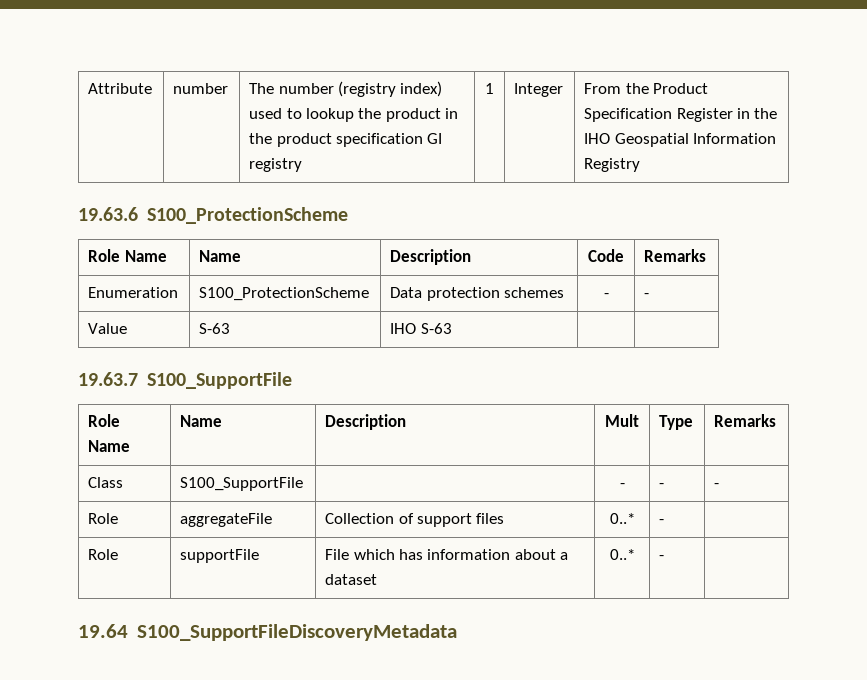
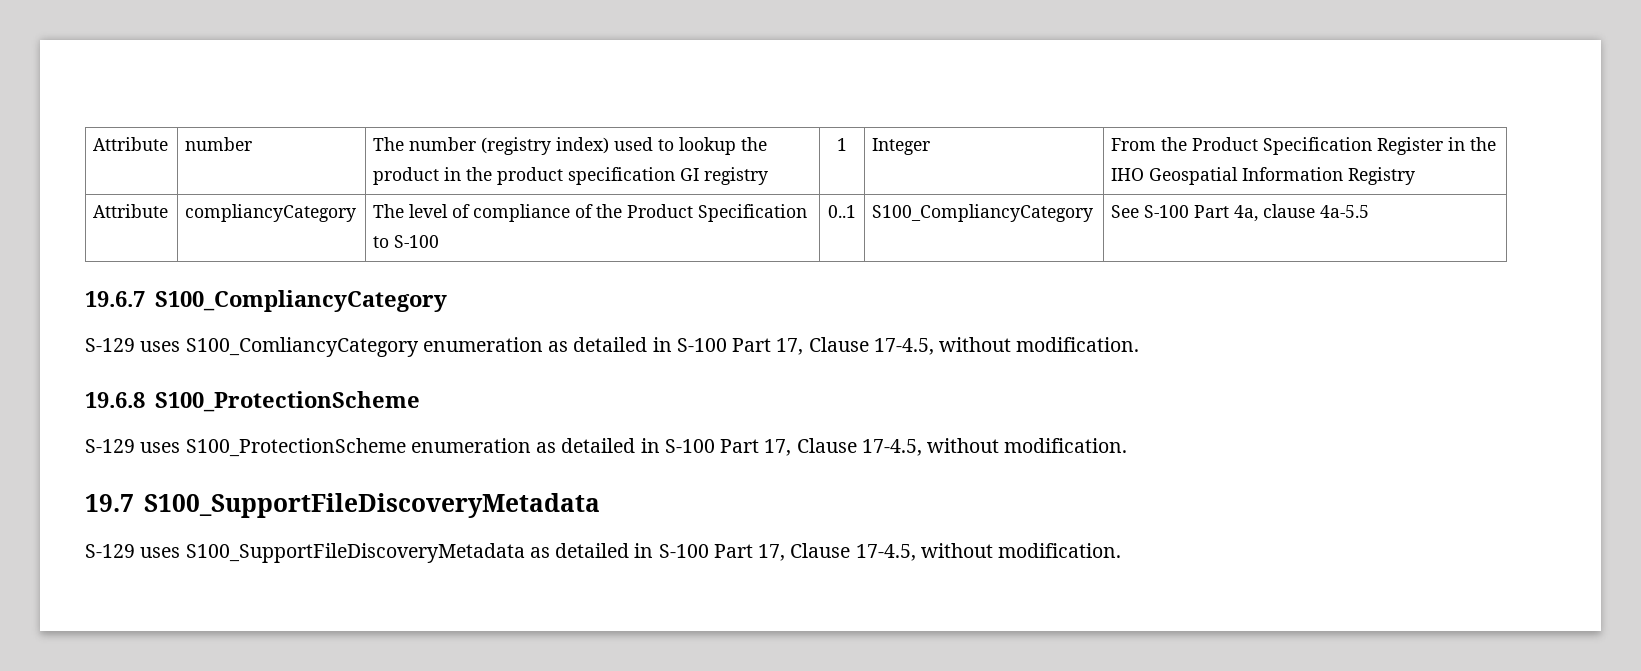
[78,207,349,224] [88,249,167,262] [199,250,242,262] [390,249,472,265] [588,249,624,262] [644,249,707,262] [88,287,179,298] [199,287,370,301] [390,287,564,301] [603,293,609,298] [644,293,650,298] [88,323,128,334] [199,323,231,334] [390,323,452,334] [78,372,293,389] [88,414,121,427] [88,440,131,452] [180,415,223,427] [325,414,407,430] [605,414,639,427] [659,415,694,430] [714,414,777,427] [88,477,124,488] [180,477,304,491] [619,483,625,488] [659,483,665,488] [714,483,720,488] [88,513,119,524] [180,513,273,527] [325,513,505,527] [609,513,635,524] [659,519,665,524] [88,549,119,560] [180,549,260,563] [325,549,569,560] [325,574,378,585] [609,549,635,560] [659,555,665,560] [78,624,458,641] // 19.63.6 S100_ProtectionScheme // Role Name | Name | Description | Code | Remarks // Enumeration | S100_ProtectionScheme | Data protection schemes | - | - // Value | S-63 | IHO S-63 | | // 19.63.7 S100_SupportFile // Role Name | Name | Description | Mult | Type | Remarks // Class | S100_SupportFile | | - | - | - // Role | aggregateFile | Collection of support files | 0..* | - | // Role | supportFile | File which has information about a dataset | 0..* | - | // 19.64 S100_SupportFileDiscoveryMetadata -> [93,204,169,218] [185,204,357,222] [373,204,808,222] [373,235,440,248] [828,205,856,218] [872,204,1094,222] [1111,204,1370,222] [85,290,447,312] [85,337,1140,357] [85,391,420,412] [85,438,1128,457] [85,493,600,518] [85,543,1122,563] // Attribute | compliancyCategory | The level of compliance of the Product Specification to S-100 | 0..1 | S100_CompliancyCategory | See S-100 Part 4a, clause 4a-5.5 // 19.6.7 S100_CompliancyCategory // S-129 uses S100_ComliancyCategory enumeration as detailed in S-100 Part 17, Clause 17-4.5, without modification. // 19.6.8 S100_ProtectionScheme // S-129 uses S100_ProtectionScheme enumeration as detailed in S-100 Part 17, Clause 17-4.5, without modification. // 19.7 S100_SupportFileDiscoveryMetadata // S-129 uses S100_SupportFileDiscoveryMetadata as detailed in S-100 Part 17, Clause 17-4.5, without modification.

